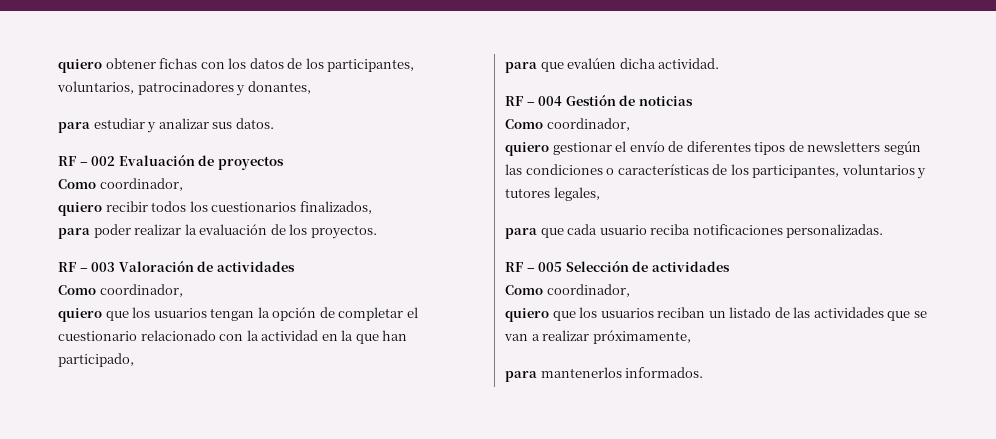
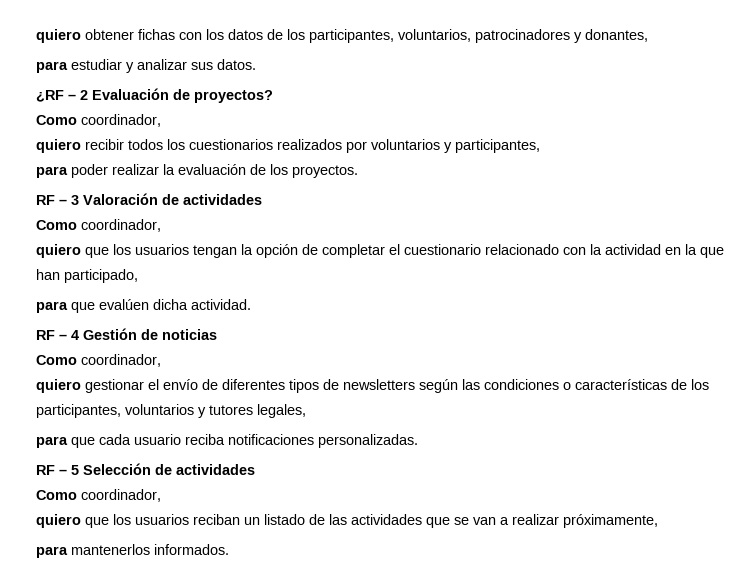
[58,156,116,166] RF – 002 -> [36,90,88,102] ¿RF – 2
[217,156,284,170] proyectos -> [194,90,273,103] proyectos?
[299,201,372,214] finalizados, -> [277,139,540,153] realizados por voluntarios y participantes,
[91,262,116,272] 003 -> [71,195,79,205] 3
[538,96,563,106] 004 -> [71,330,79,340] 4
[538,262,563,272] 005 -> [71,465,79,475] 5

